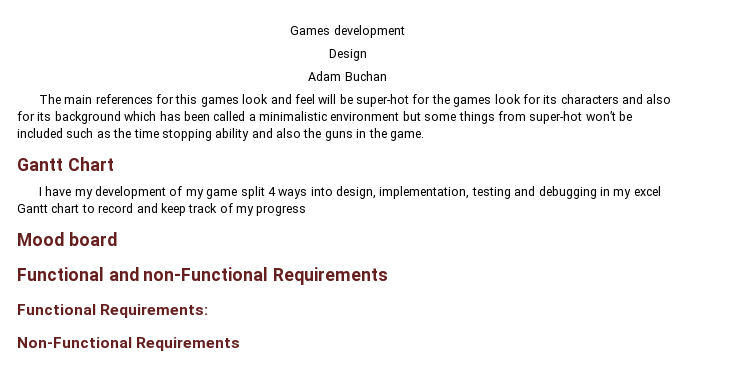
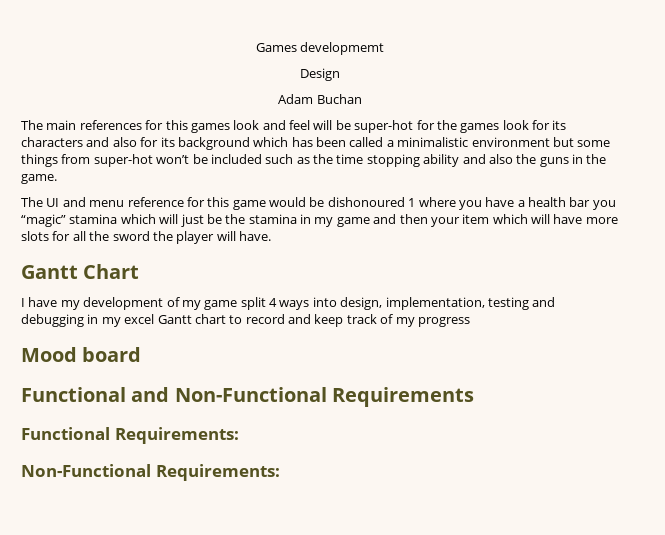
[333,25,405,38] development -> [300,42,385,55] developmemt
(424, 136) none -> [21,197,616,210] [21,214,618,227] [21,231,271,244] // The UI and menu reference for this game would be dishonoured 1 where you have a health bar you “magic” stamina which will just be the stamina in my game and then your item which will have more slots for all the sword the player will have.
[143,267,269,281] non-Functional -> [174,387,327,402] Non-Functional
[136,337,241,351] Requirements -> [155,464,280,481] Requirements:

